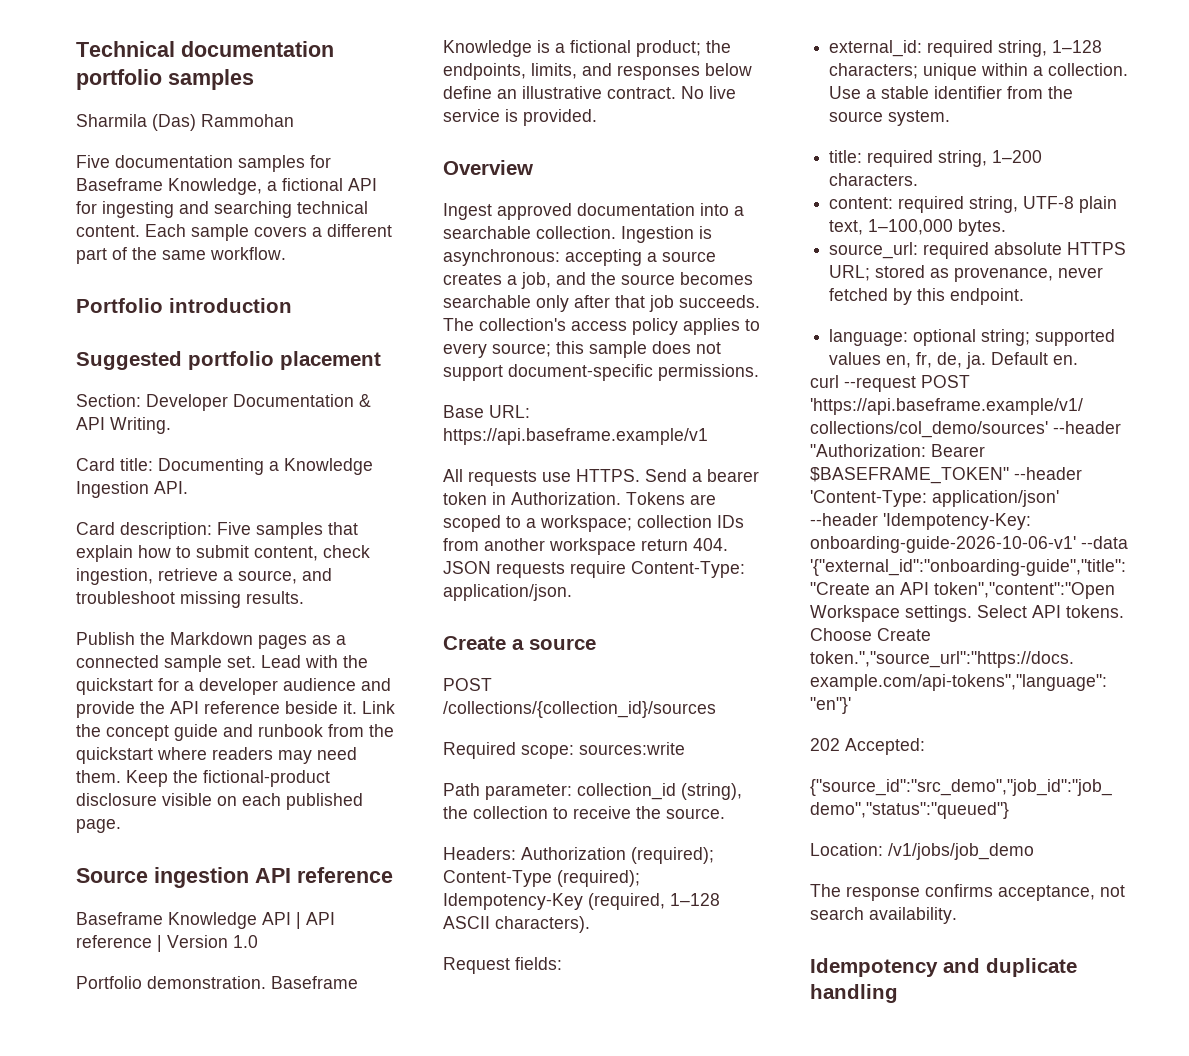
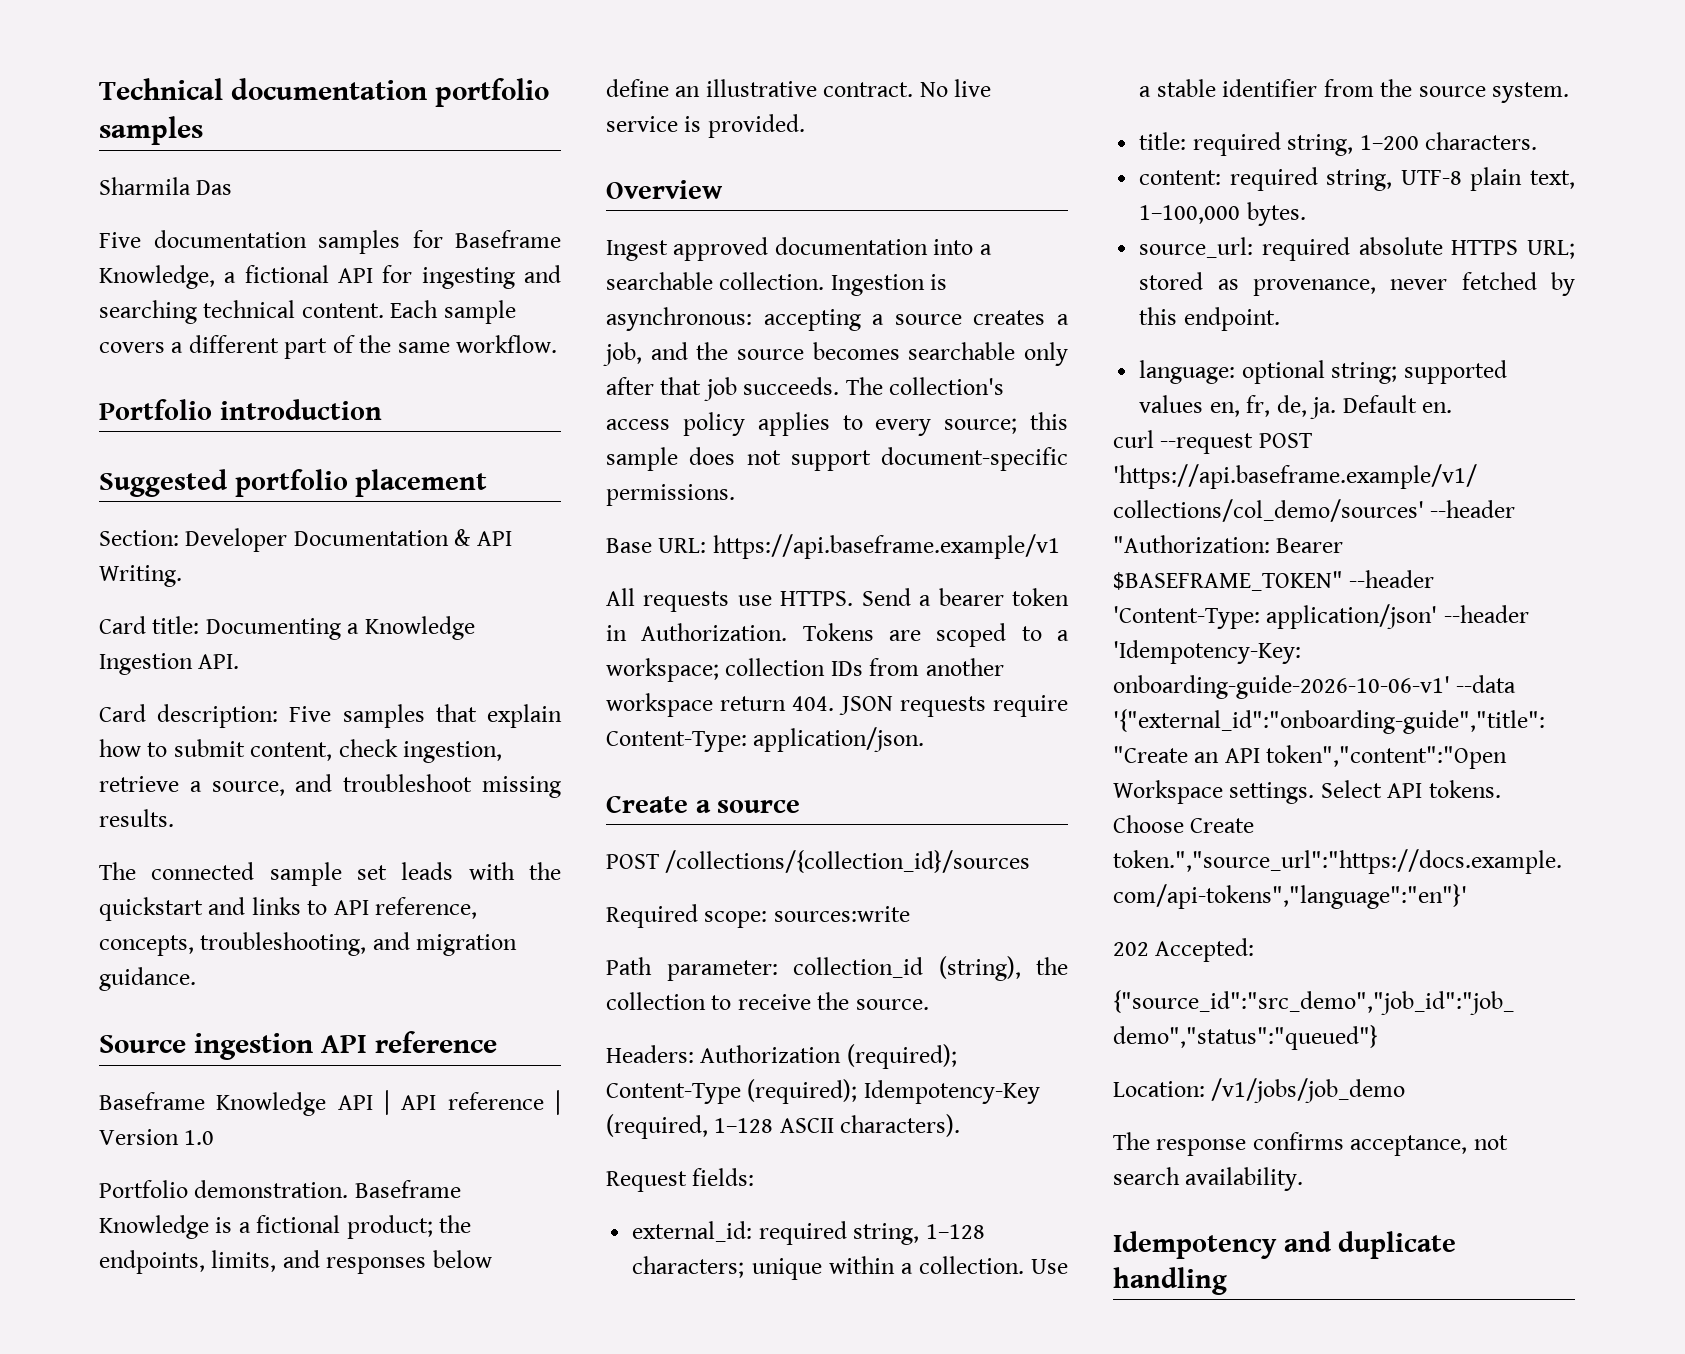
[152,114,294,131] (Das) Rammohan -> [196,180,233,195] Das
[76,632,346,649] [76,655,368,672] [76,678,391,695] [76,701,395,718] [76,724,394,741] [76,747,357,764] [76,770,330,787] [76,793,363,810] [76,819,121,833] Publish the Markdown pages as a connected sample set. Lead with the quickstart for a developer audience and provide the API reference beside it. Link the concept guide and runbook from the quickstart where readers may need them. Keep the fictional-product disclosure visible on each published page. -> [99,862,561,886] [99,897,478,921] [99,932,518,956] [99,967,196,991] The connected sample set leads with the quickstart and links to API reference, concepts, troubleshooting, and migration guidance.

